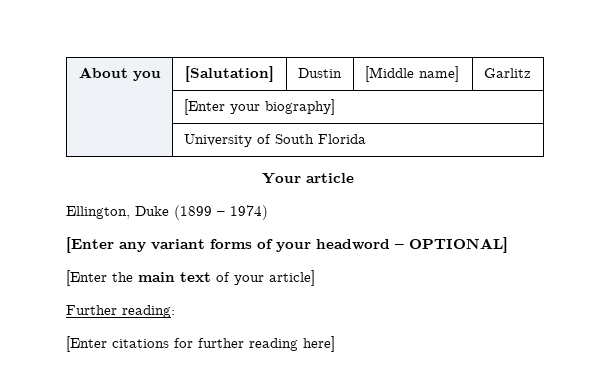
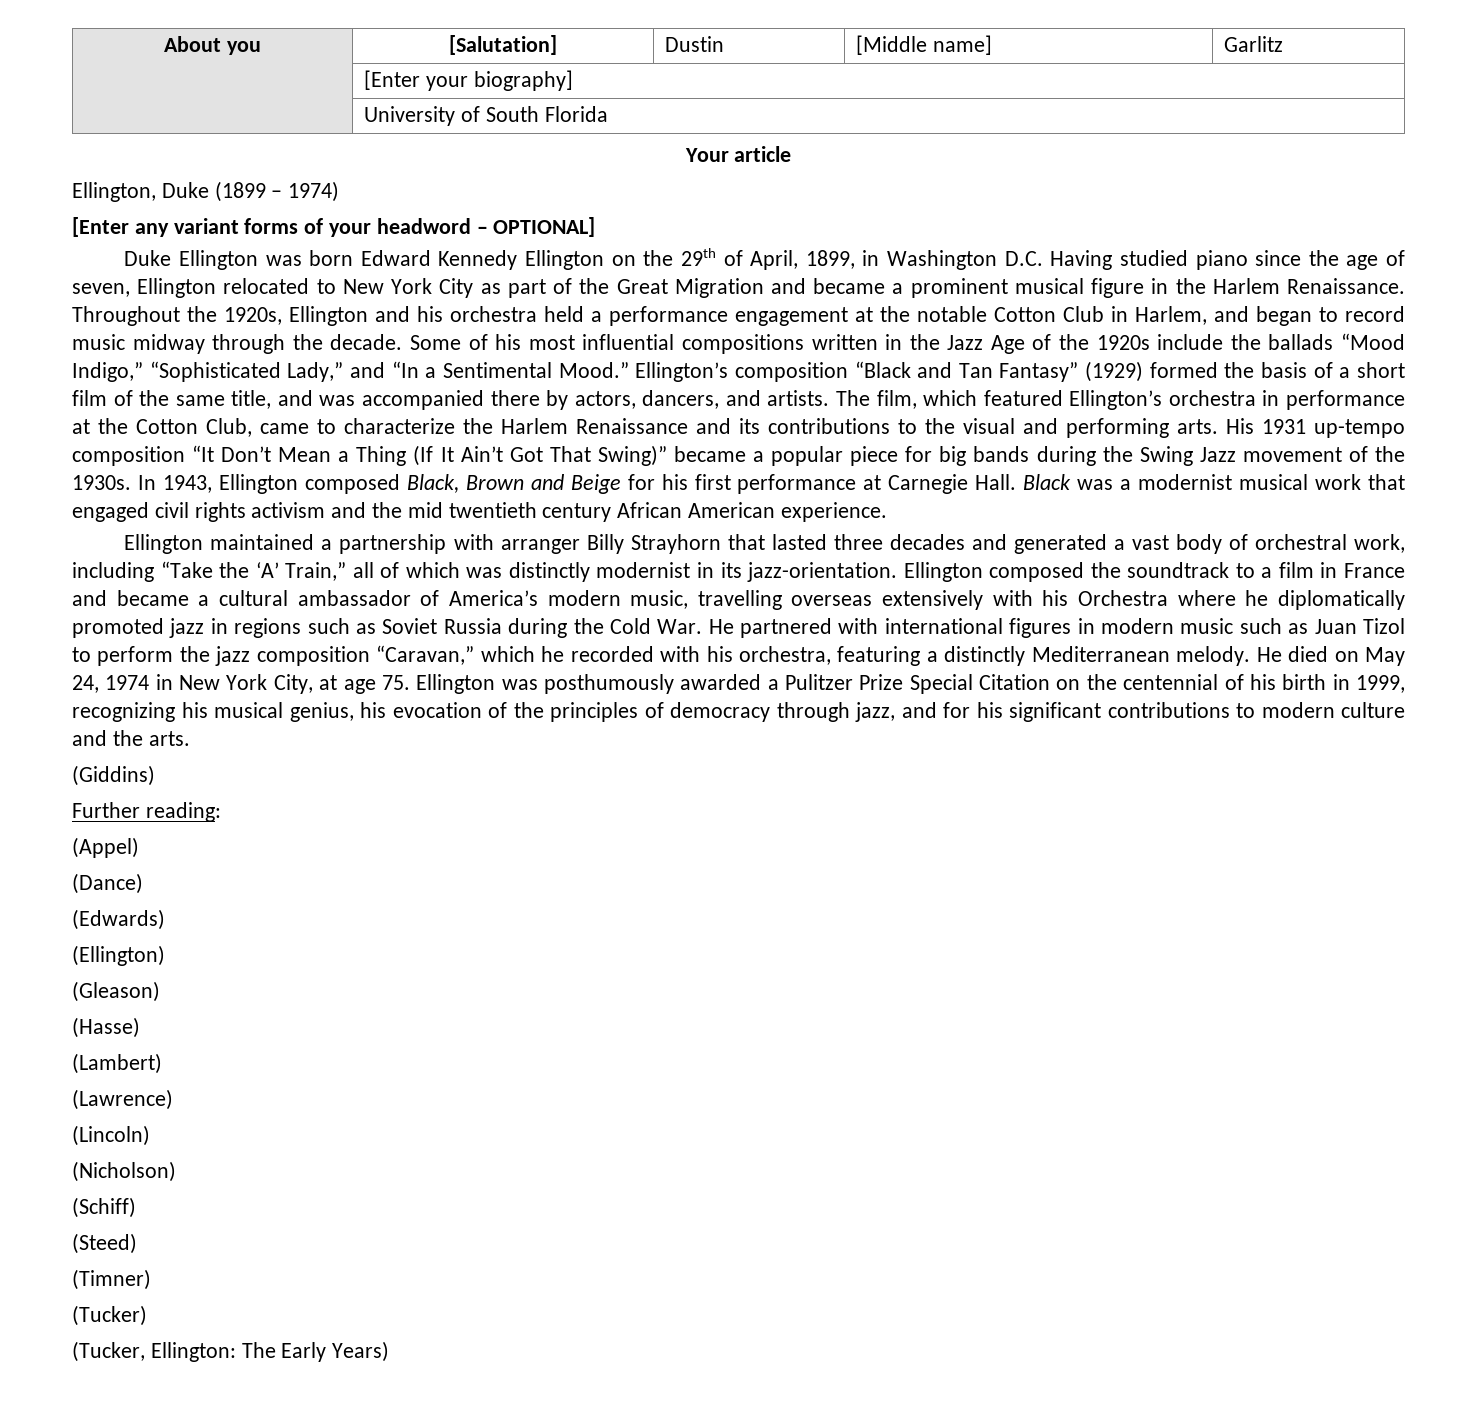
[66,270,315,286] [66,305,175,318] [66,336,335,352] [Enter the main text of your article] // Further reading: // [Enter citations for further reading here] -> [124,248,1406,270] [72,278,1406,298] [72,306,1405,326] [72,333,1405,354] [72,361,1406,382] [72,390,1406,410] [72,418,1405,438] [72,445,1405,466] [72,474,1406,494] [72,502,887,522] [124,534,1405,554] [72,561,1405,582] [72,590,1405,610] [72,618,1405,638] [72,645,1406,666] [72,674,1405,694] [72,702,1405,722] [72,730,190,746] [72,765,155,786] [72,802,221,822] [72,837,139,858] [72,873,143,894] [72,909,165,930] [72,945,165,966] [72,981,160,1002] [72,1017,140,1038] [72,1053,162,1074] [72,1089,173,1110] [72,1125,150,1146] [72,1161,176,1182] [72,1197,136,1218] [72,1233,137,1254] [72,1269,151,1290] [72,1305,147,1326] [72,1341,390,1362] Duke Ellington was born Edward Kennedy Ellington on the 29th of April, 1899, in Washington D.C. Having studied piano since the age of seven, Ellington relocated to New York City as part of the Great Migration and became a prominent musical figure in the Harlem Renaissance. Throughout the 1920s, Ellington and his orchestra held a performance engagement at the notable Cotton Club in Harlem, and began to record music midway through the decade. Some of his most influential compositions written in the Jazz Age of the 1920s include the ballads “Mood Indigo,” “Sophisticated Lady,” and “In a Sentimental Mood.” Ellington’s composition “Black and Tan Fantasy” (1929) formed the basis of a short film of the same title, and was accompanied there by actors, dancers, and artists. The film, which featured Ellington’s orchestra in performance at the Cotton Club, came to characterize the Harlem Renaissance and its contributions to the visual and performing arts. His 1931 up-tempo composition “It Don’t Mean a Thing (If It Ain’t Got That Swing)” became a popular piece for big bands during the Swing Jazz movement of the 1930s. In 1943, Ellington composed Black, Brown and Beige for his first performance at Carnegie Hall. Black was a modernist musical work that engaged civil rights activism and the mid twentieth century African American experience. // Ellington maintained a partnership with arranger Billy Strayhorn that lasted three decades and generated a vast body of orchestral work, including “Take the ‘A’ Train,” all of which was distinctly modernist in its jazz-orientation. Ellington composed the soundtrack to a film in France and became a cultural ambassador of America’s modern music, travelling overseas extensively with his Orchestra where he diplomatically promoted jazz in regions such as Soviet Russia during the Cold War. He partnered with international figures in modern music such as Juan Tizol to perform the jazz composition “Caravan,” which he recorded with his orchestra, featuring a distinctly Mediterranean melody. He died on May 24, 1974 in New York City, at age 75. Ellington was posthumously awarded a Pulitzer Prize Special Citation on the centennial of his birth in 1999, recognizing his musical genius, his evocation of the principles of democracy through jazz, and for his significant contributions to modern culture and the arts. // (Giddins) // Further reading: // (Appel) // (Dance) // (Edwards) // (Ellington) // (Gleason) // (Hasse) // (Lambert) // (Lawrence) // (Lincoln) // (Nicholson) // (Schiff) // (Steed) // (Timner) // (Tucker) // (Tucker, Ellington: The Early Years)

